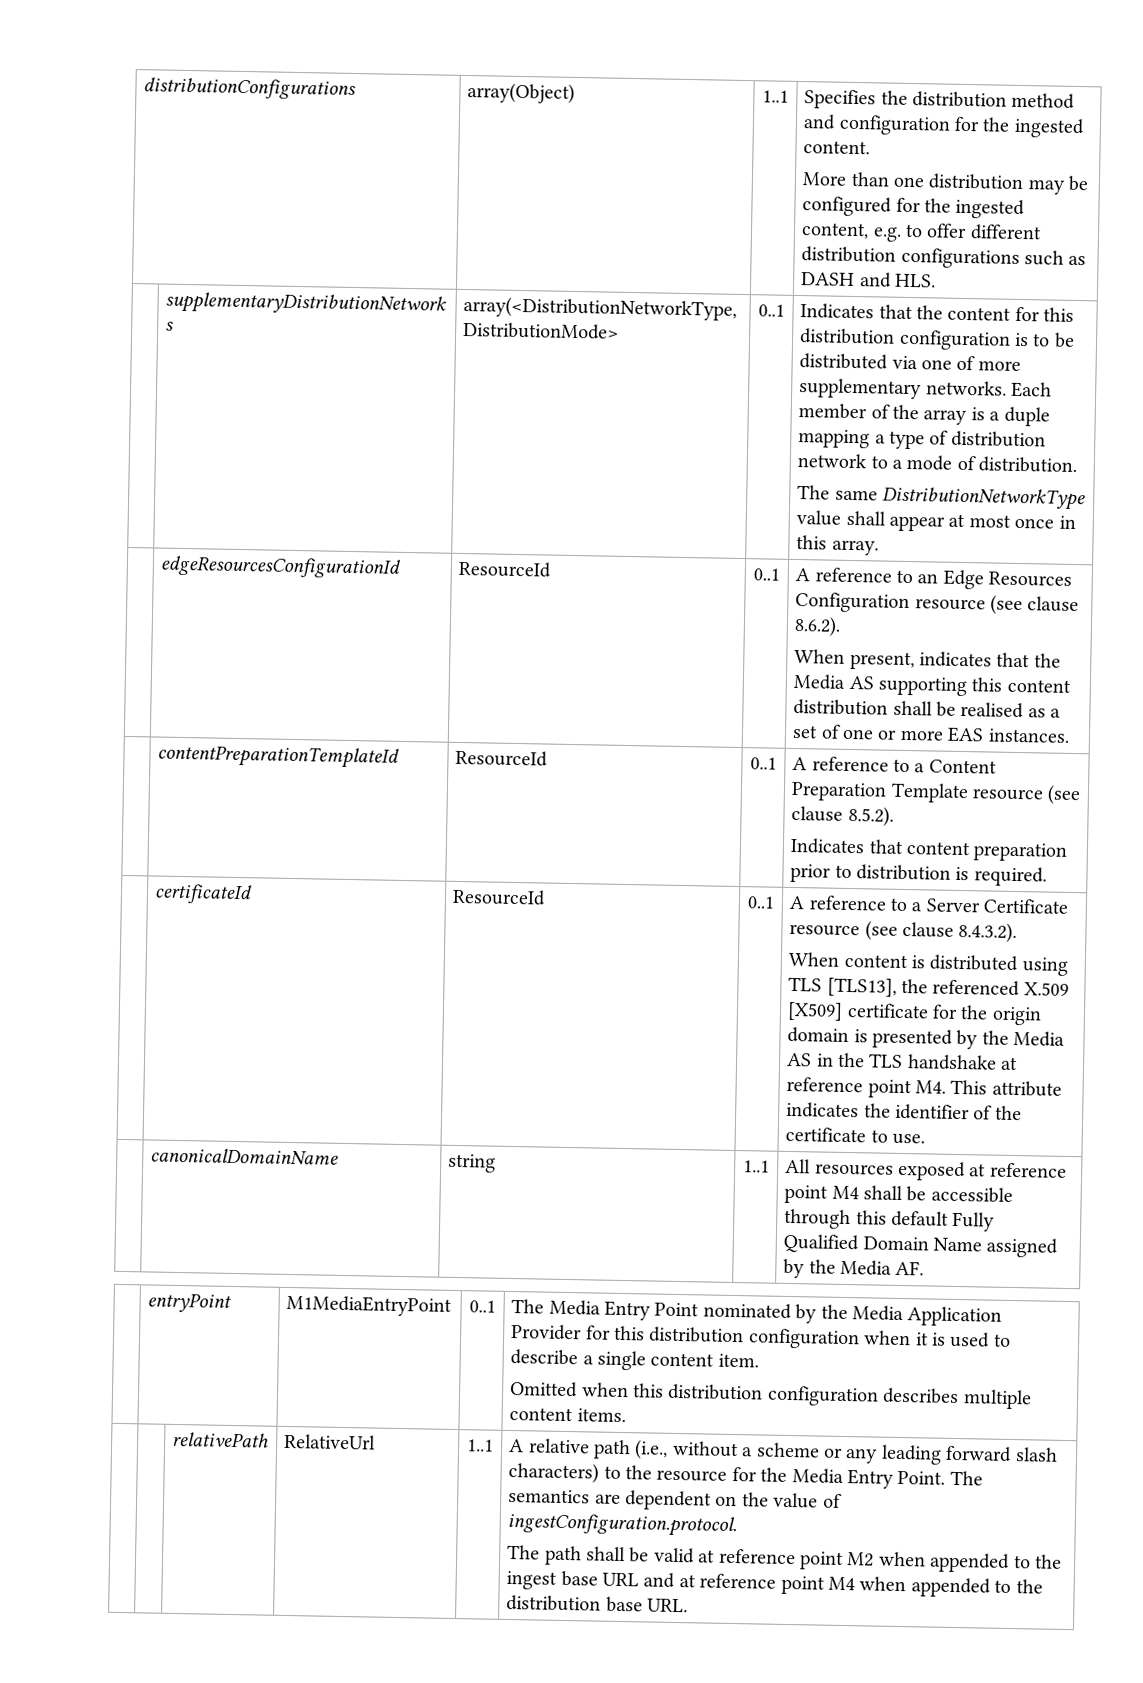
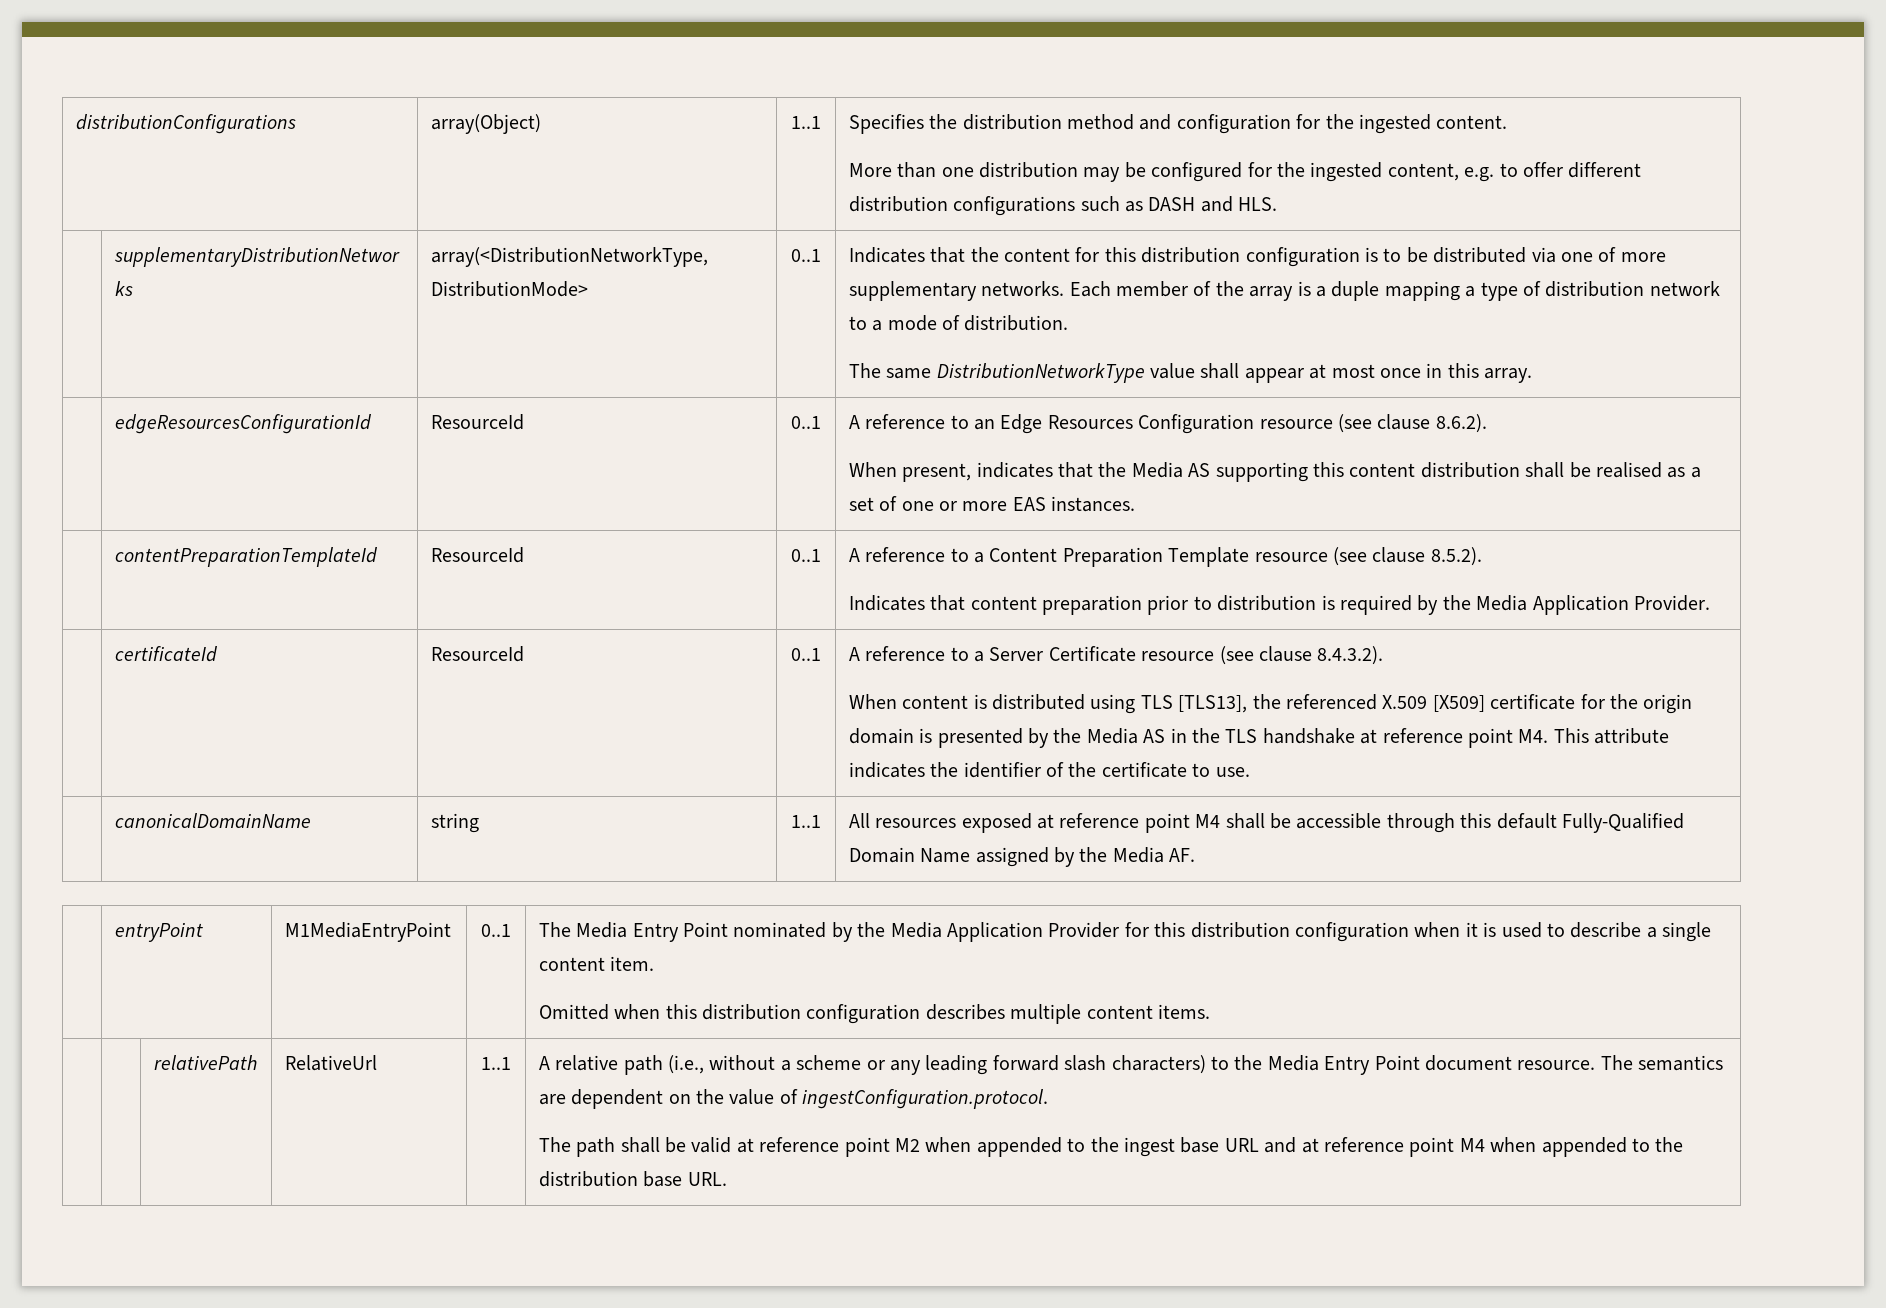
[973,866,1047,887] required. -> [1340,595,1711,615] required by the Media Application Provider.
[952,1211,996,1232] [783,1233,860,1254] Fully Qualified -> [1562,813,1685,833] Fully-Qualified
[656,1466,946,1489] resource for the Media Entry Point. -> [1267,1055,1596,1075] Media Entry Point document resource.

